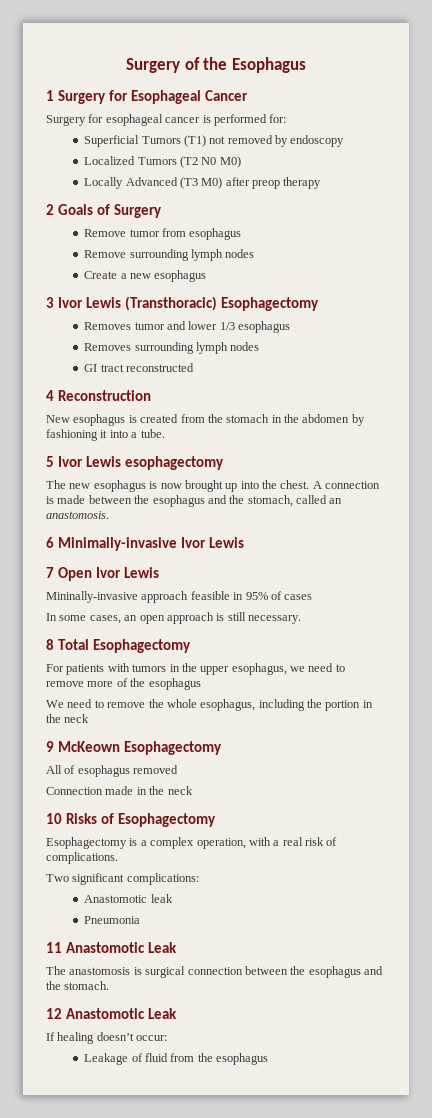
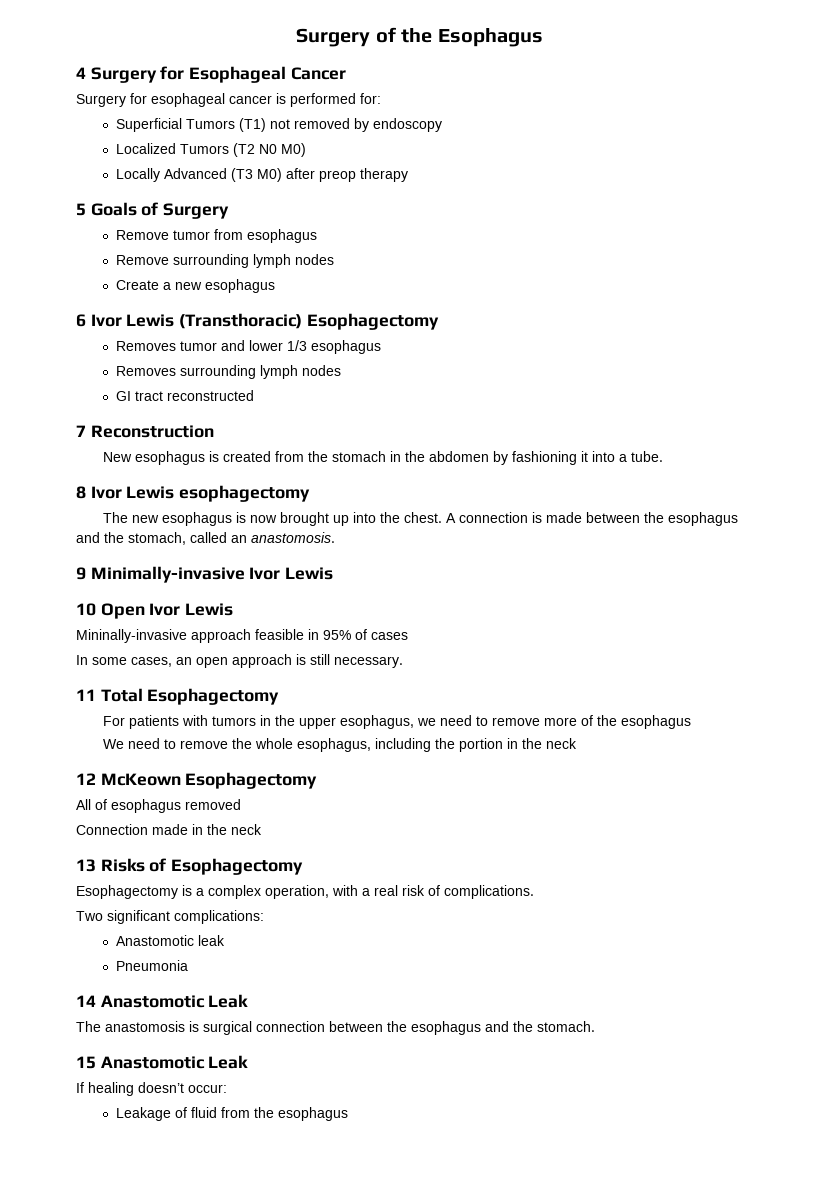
[46,90,54,101] 1 -> [76,67,86,79] 4
[46,204,54,215] 2 -> [76,203,86,216] 5
[46,297,54,308] 3 -> [76,314,86,327] 6
[46,390,54,401] 4 -> [76,425,86,437] 7
[46,456,54,467] 5 -> [76,486,86,499] 8
[46,537,54,548] 6 -> [76,567,86,580] 9
[46,567,54,578] 7 -> [76,603,96,616] 10
[46,639,54,650] 8 -> [76,689,96,701] 11
[46,741,54,752] 9 -> [76,773,96,785] 12
[46,813,62,824] 10 -> [76,859,96,872] 13
[46,942,62,953] 11 -> [76,995,96,1007] 14
[46,1008,62,1019] 12 -> [76,1056,96,1069] 15

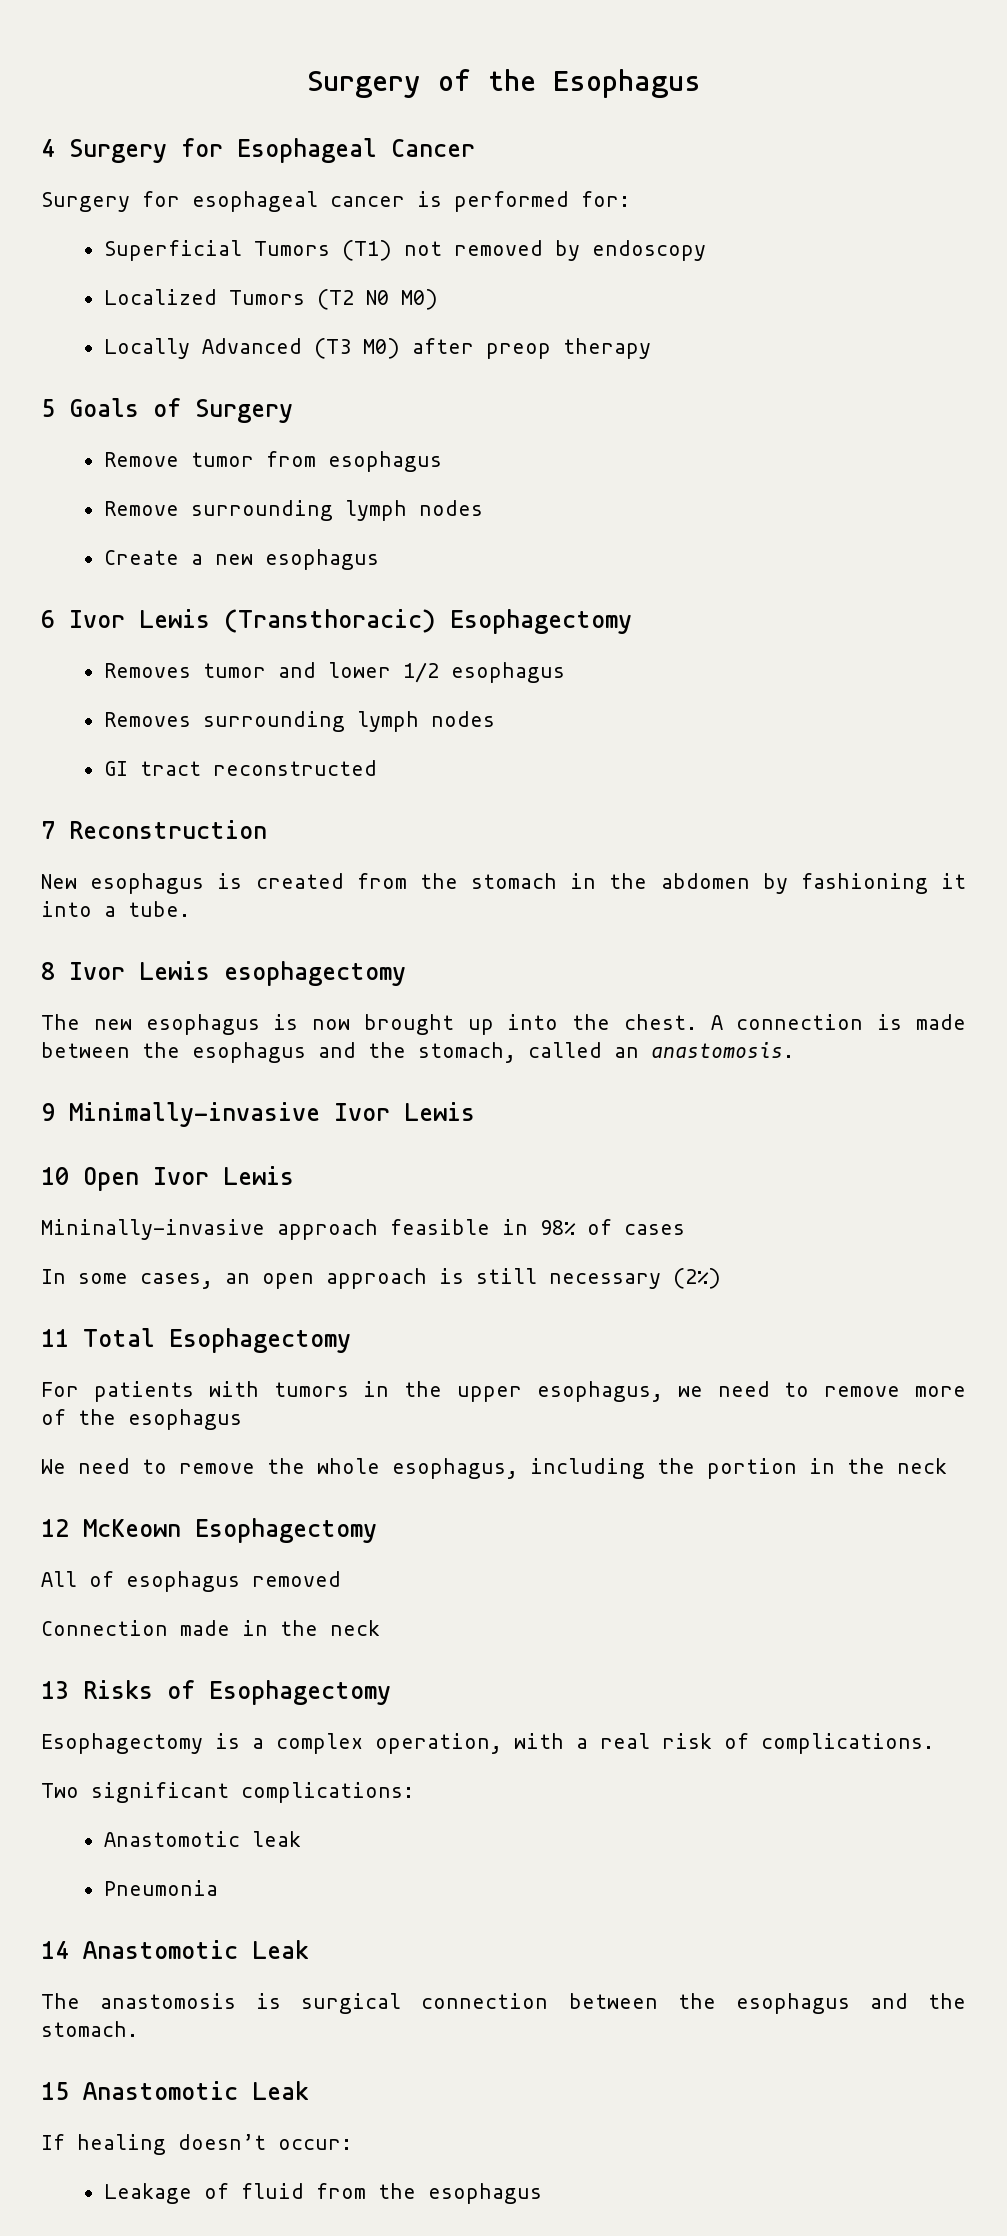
[286,340,307,351] 1/3 -> [402,662,439,683] 1/2
[323,630,351,640] 95% -> [540,1220,576,1235] 98%
[334,656,403,668] necessary. -> [549,1268,721,1289] necessary (2%)

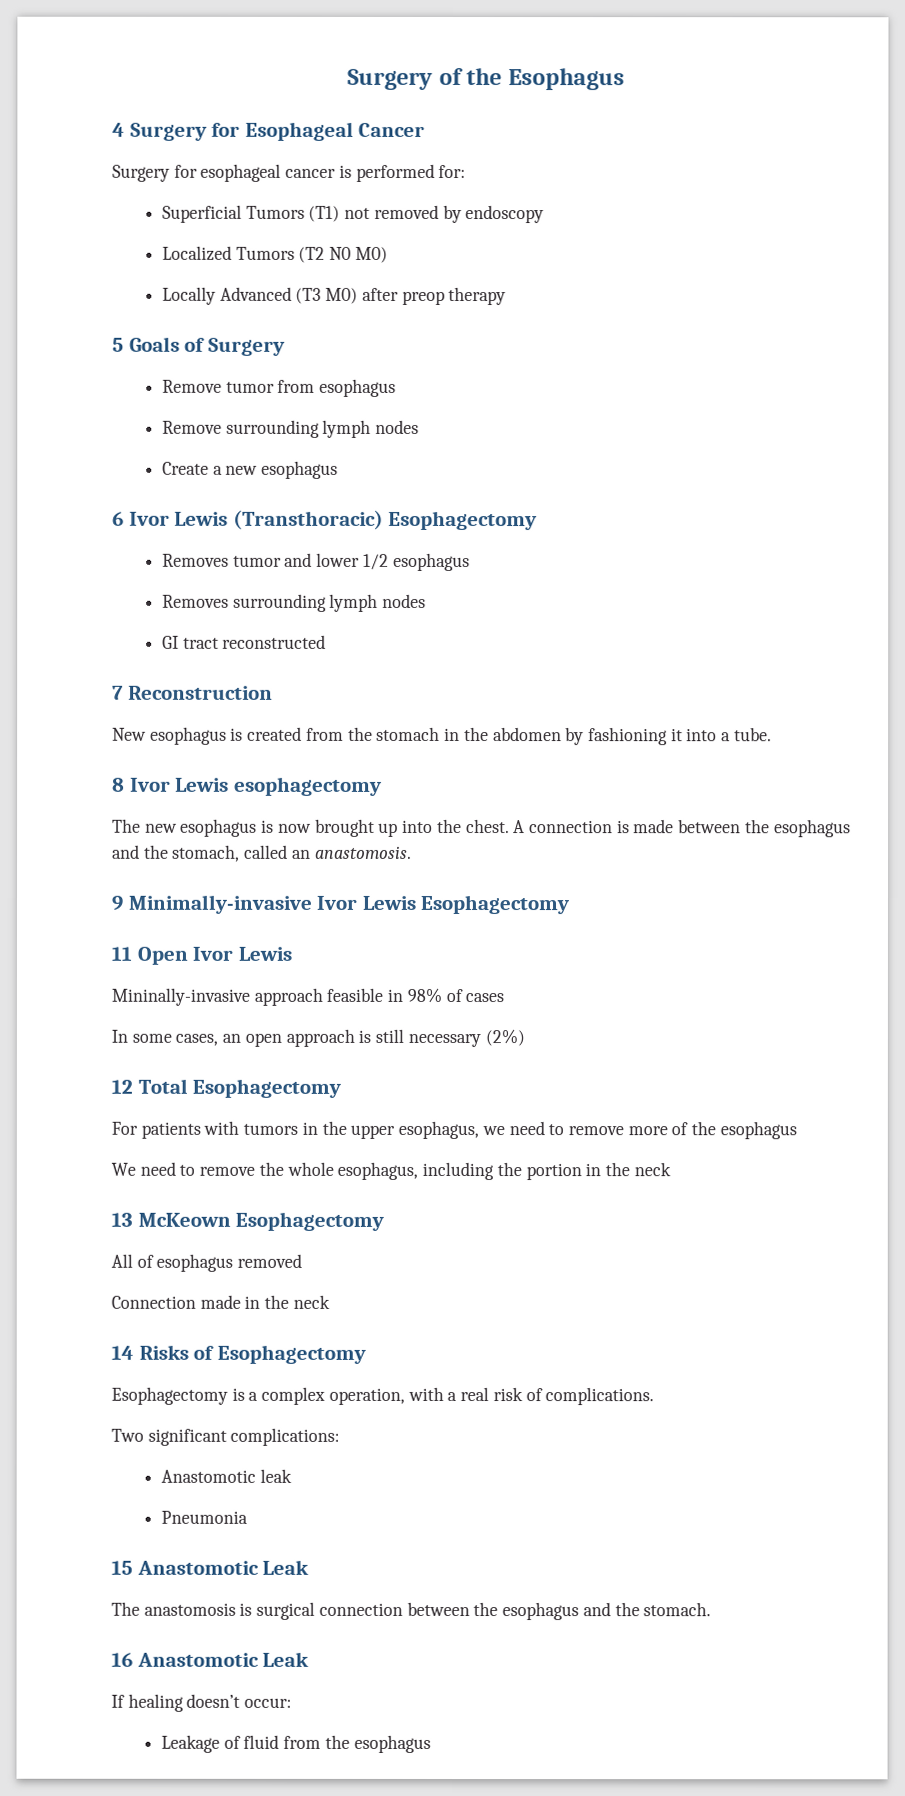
[41,1167,69,1185] // 10 -> [420,894,571,915] [111,946,132,961] Esophagectomy // 11
[41,1329,69,1347] 11 -> [111,1079,133,1094] 12
[41,1519,69,1537] 12 -> [111,1212,133,1227] 13
[41,1681,69,1699] 13 -> [111,1345,134,1360] 14
[41,1941,69,1959] 14 -> [111,1560,133,1575] 15
[41,2082,69,2100] 15 -> [111,1652,133,1667] 16

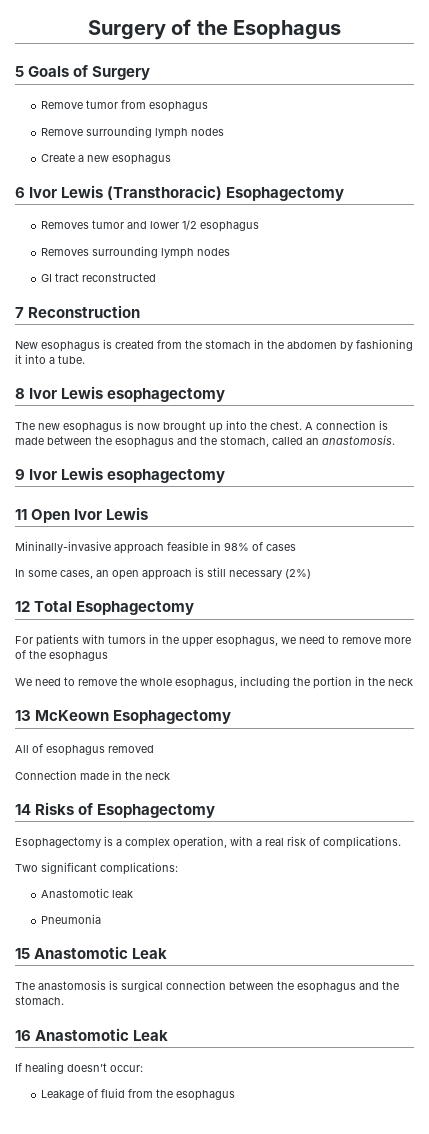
[112,121,426,141] [112,163,467,182] [161,204,545,224] [161,245,388,263] [161,286,507,306] // 4 Surgery for Esophageal Cancer // Surgery for esophageal cancer is performed for: // Superficial Tumors (T1) not removed by endoscopy // Localized Tumors (T2 N0 M0) // Locally Advanced (T3 M0) after preop therapy -> (342, 30) none
[127,894,571,915] Minimally-invasive Ivor Lewis Esophagectomy -> [29,467,226,483] Ivor Lewis esophagectomy

